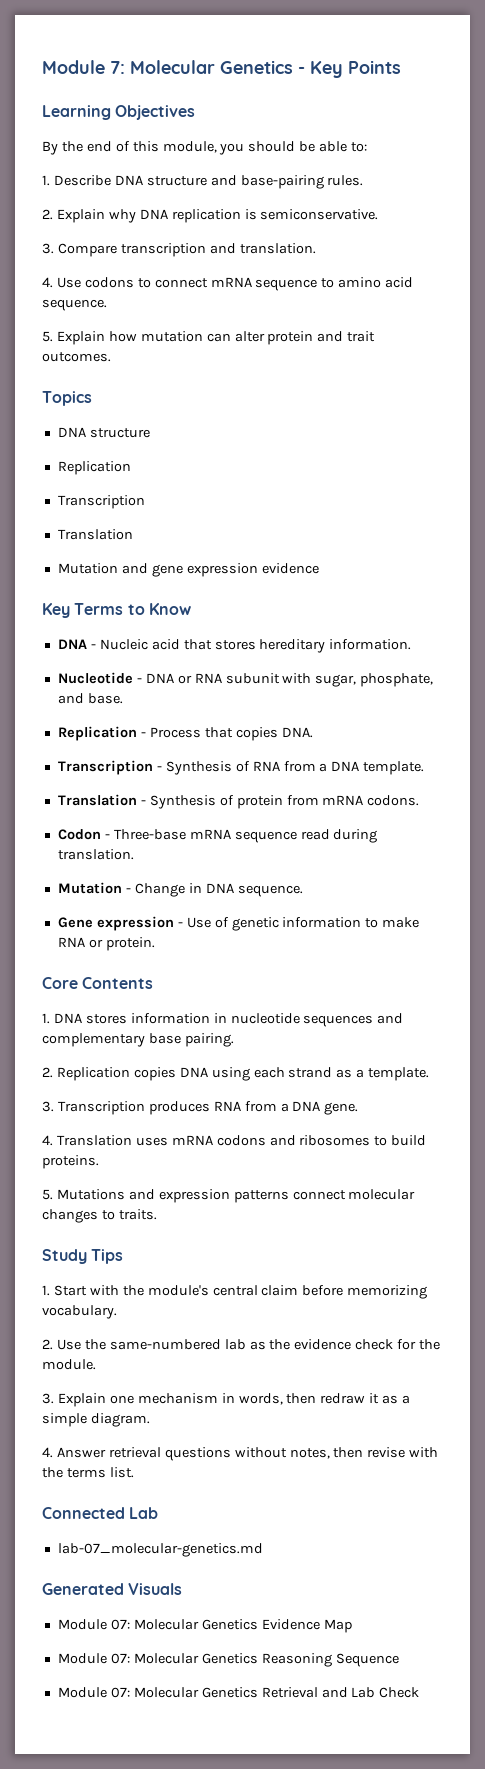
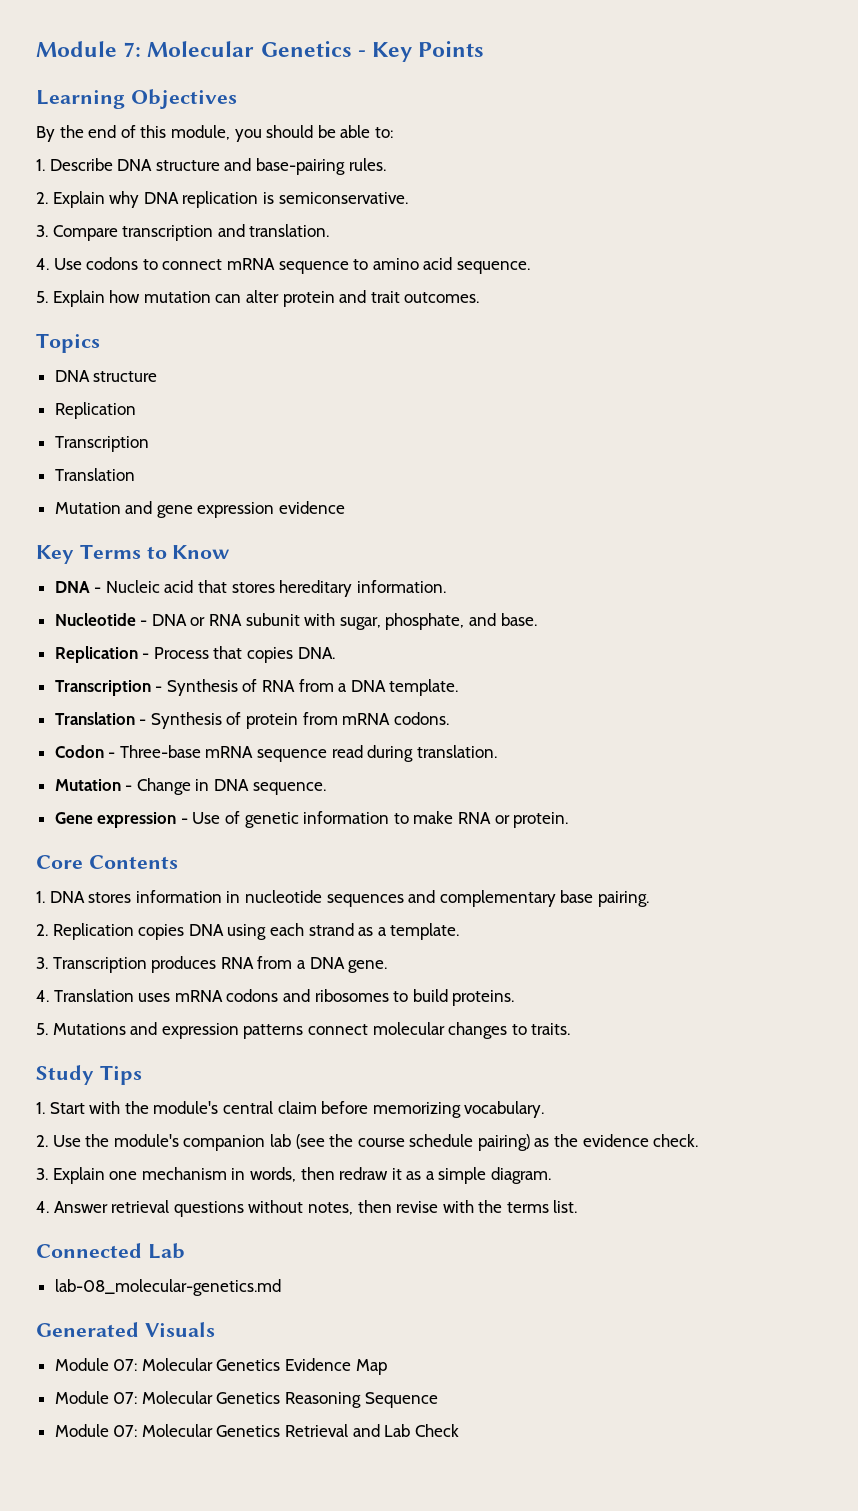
[109,1339,441,1350] [42,1359,96,1370] same-numbered lab as the evidence check for the module. -> [113,1134,699,1151] module's companion lab (see the course schedule pairing) as the evidence check.
[57,1543,263,1557] lab-07_molecular-genetics.md -> [54,1279,281,1296] lab-08_molecular-genetics.md

